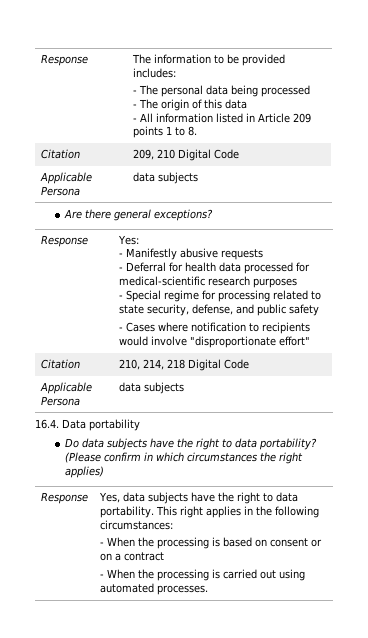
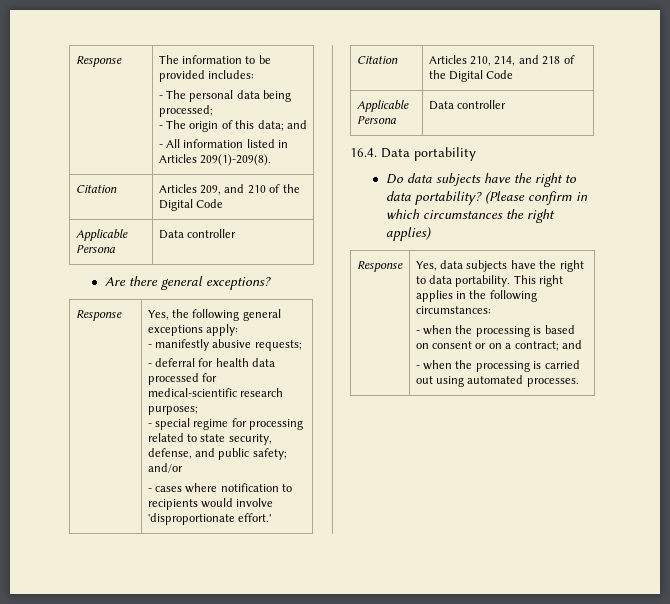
[260,85,310,97] processed -> [158,105,213,117] processed;
[224,99,247,109] data -> [257,120,307,131] data; and
[257,113,311,123] [132,126,197,138] [40,149,80,159] [132,149,239,161] [39,172,92,184] [40,186,80,196] [132,172,198,184] Article 209 points 1 to 8. // Citation | 209, 210 Digital Code // Applicable Persona | data subjects -> [158,154,272,166] [75,185,117,193] [158,184,300,195] [158,199,224,211] [75,229,128,241] [75,245,115,253] [158,229,237,239] Articles 209(1)-209(8). // Citation | Articles 209, and 210 of the Digital Code // Applicable Persona | Data controller
[117,235,139,245] [118,248,263,260] [118,262,166,272] Yes: // - Manifestly abusive requests // - Deferral -> [147,309,281,321] [147,324,239,336] [147,339,302,351] [147,358,196,367] Yes, the following general exceptions apply: // - manifestly abusive requests; // - deferral
[252,278,297,288] [118,290,161,302] purposes // - Special -> [147,406,198,415] [147,418,191,430] purposes; // - special
[288,304,319,316] [118,322,155,332] safety // - Cases -> [252,448,287,460] [147,463,183,473] [147,486,183,492] safety; and/or // - cases
[189,336,310,348] [40,359,80,369] "disproportionate effort" // Citation | -> [147,513,272,525] [356,56,398,64] [428,55,467,64] 'disproportionate effort.' // Citation | Articles
[166,359,249,371] [39,382,92,394] [40,396,80,406] [118,382,184,394] 218 Digital Code // Applicable Persona | data subjects -> [518,55,575,65] [428,70,514,82] [356,100,409,112] [356,116,396,124] [428,100,507,110] and 218 of the Digital Code // Applicable Persona | Data controller
[106,537,135,547] When -> [423,325,453,335] when
[123,552,164,561] [99,569,135,579] contract // - When -> [514,340,582,351] [415,360,453,370] contract; and // - when

